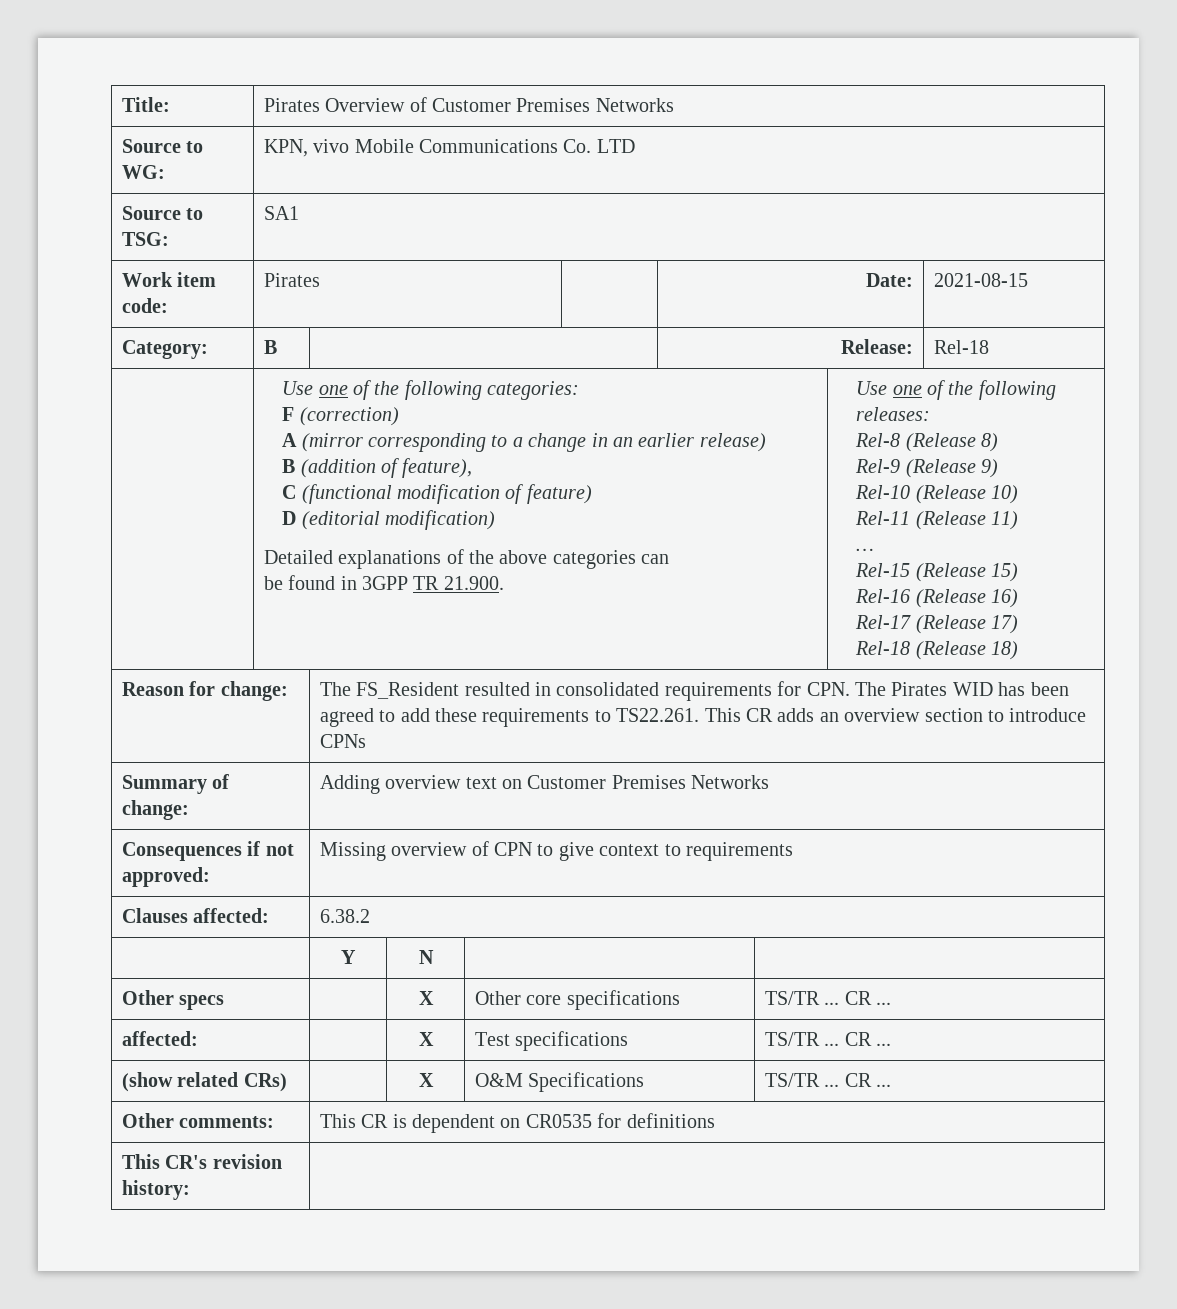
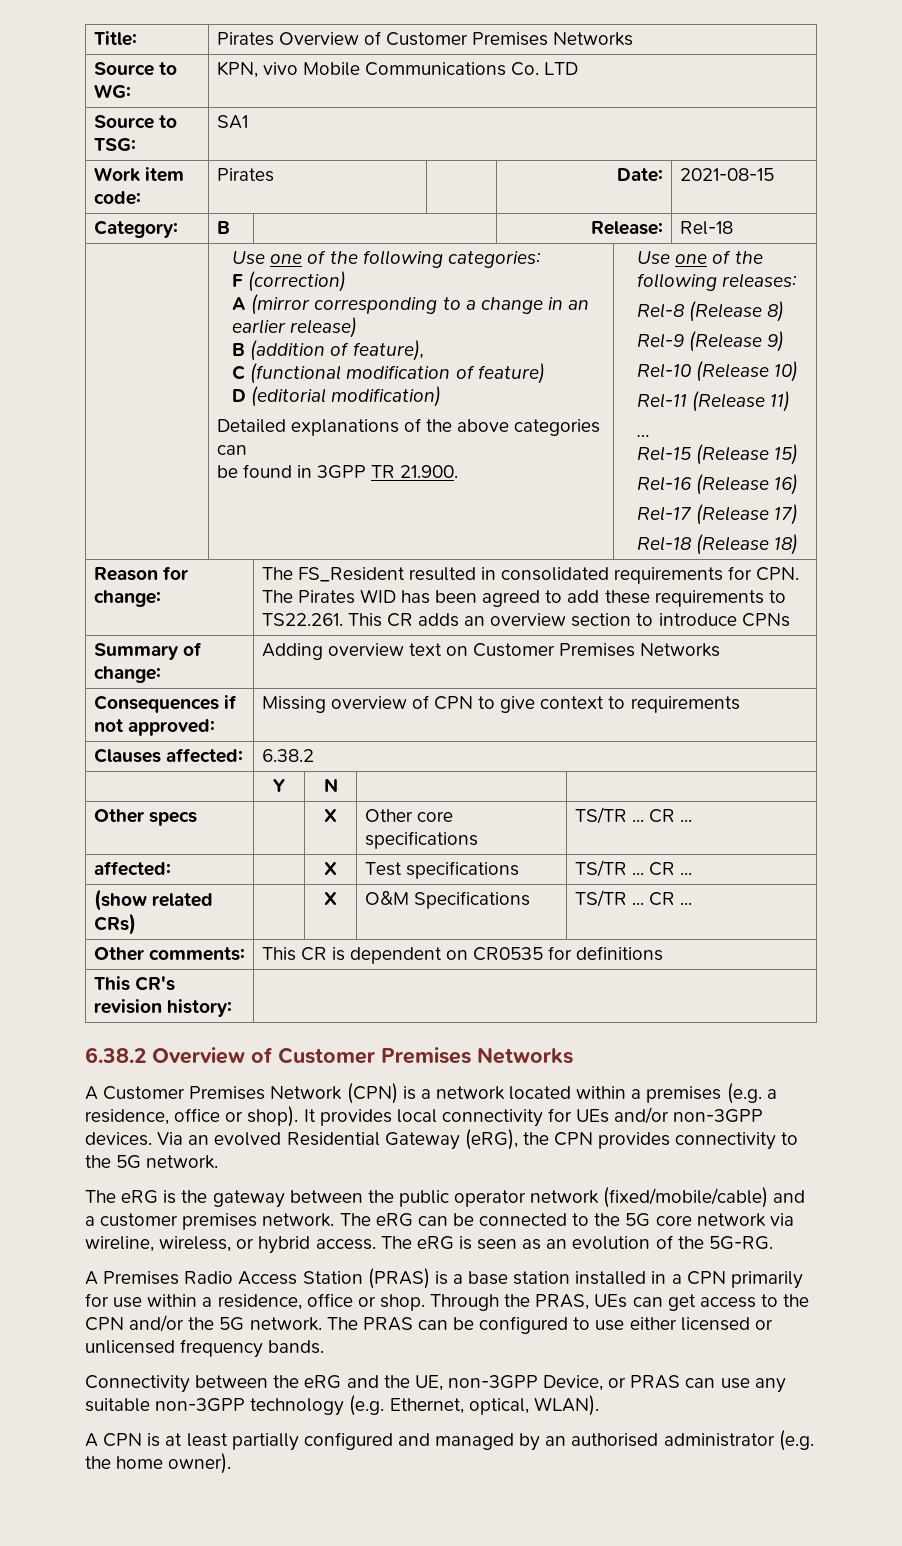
(190, 1190) none -> [85,1047,573,1064] [85,1083,777,1104] [85,1106,764,1127] [85,1129,799,1150] [85,1155,219,1169] [85,1187,806,1208] [85,1213,794,1230] [85,1235,773,1254] [85,1268,803,1289] [85,1293,810,1311] [85,1315,773,1334] [85,1339,325,1358] [85,1375,786,1393] [85,1395,599,1416] [85,1430,814,1451] [85,1453,232,1474] // 6.38.2 Overview of Customer Premises Networks // A Customer Premises Network (CPN) is a network located within a premises (e.g. a residence, office or shop). It provides local connectivity for UEs and/or non-3GPP devices. Via an evolved Residential Gateway (eRG), the CPN provides connectivity to the 5G network. // The eRG is the gateway between the public operator network (fixed/mobile/cable) and a customer premises network. The eRG can be connected to the 5G core network via wireline, wireless, or hybrid access. The eRG is seen as an evolution of the 5G-RG. // A Premises Radio Access Station (PRAS) is a base station installed in a CPN primarily for use within a residence, office or shop. Through the PRAS, UEs can get access to the CPN and/or the 5G network. The PRAS can be configured to use either licensed or unlicensed frequency bands. // Connectivity between the eRG and the UE, non-3GPP Device, or PRAS can use any suitable non-3GPP technology (e.g. Ethernet, optical, WLAN). // A CPN is at least partially configured and managed by an authorised administrator (e.g. the home owner).

